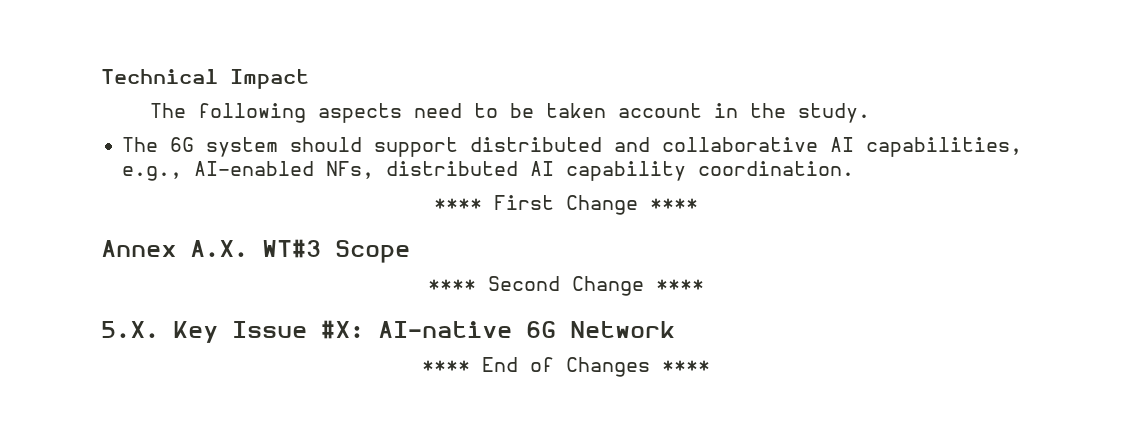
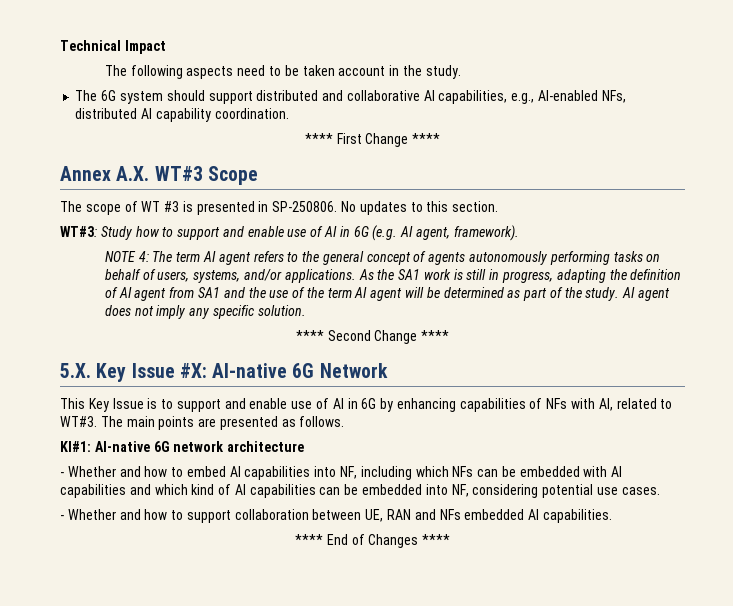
(410, 251) none -> [60,201,499,215] [60,225,519,241] [104,251,661,265] [104,269,682,283] [104,287,671,301] [104,305,306,319] // The scope of WT #3 is presented in SP-250806. No updates to this section. // WT#3: Study how to support and enable use of AI in 6G (e.g. AI agent, framework). // NOTE 4: The term AI agent refers to the general concept of agents autonomously performing tasks on behalf of users, systems, and/or applications. As the SA1 work is still in progress, adapting the definition of AI agent from SA1 and the use of the term AI agent will be determined as part of the study. AI agent does not imply any specific solution.
(675, 329) none -> [60,398,673,412] [60,416,345,430] [60,441,305,452] [60,466,623,480] [60,484,660,498] [60,509,612,523] // This Key Issue is to support and enable use of AI in 6G by enhancing capabilities of NFs with AI, related to WT#3. The main points are presented as follows. // KI#1: AI-native 6G network architecture // - Whether and how to embed AI capabilities into NF, including which NFs can be embedded with AI capabilities and which kind of AI capabilities can be embedded into NF, considering potential use cases. // - Whether and how to support collaboration between UE, RAN and NFs embedded AI capabilities.

